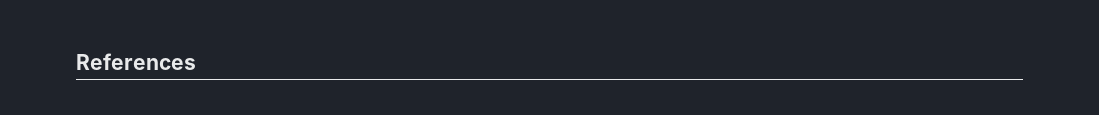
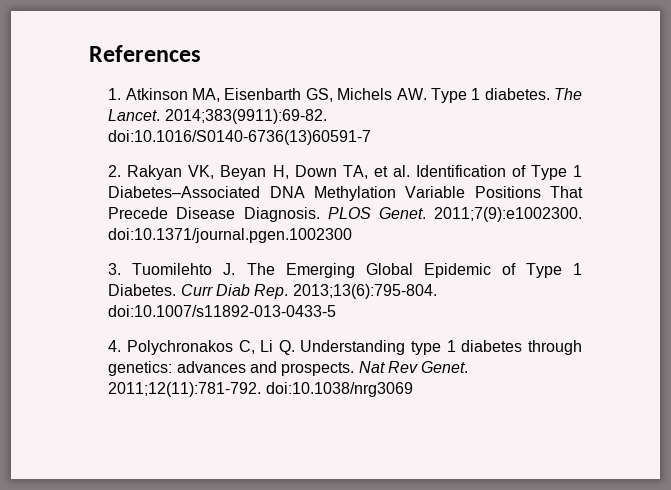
(196, 61) none -> [108,88,582,103] [108,109,327,124] [108,130,372,145] [108,165,582,180] [108,186,584,201] [108,207,582,222] [108,228,353,243] [108,263,582,278] [108,284,437,299] [108,305,337,317] [108,340,582,355] [108,361,469,376] [108,382,413,397] // 1. Atkinson MA, Eisenbarth GS, Michels AW. Type 1 diabetes. The Lancet. 2014;383(9911):69-82. doi:10.1016/S0140-6736(13)60591-7 // 2. Rakyan VK, Beyan H, Down TA, et al. Identification of Type 1 Diabetes–Associated DNA Methylation Variable Positions That Precede Disease Diagnosis. PLOS Genet. 2011;7(9):e1002300. doi:10.1371/journal.pgen.1002300 // 3. Tuomilehto J. The Emerging Global Epidemic of Type 1 Diabetes. Curr Diab Rep. 2013;13(6):795-804. doi:10.1007/s11892-013-0433-5 // 4. Polychronakos C, Li Q. Understanding type 1 diabetes through genetics: advances and prospects. Nat Rev Genet. 2011;12(11):781-792. doi:10.1038/nrg3069

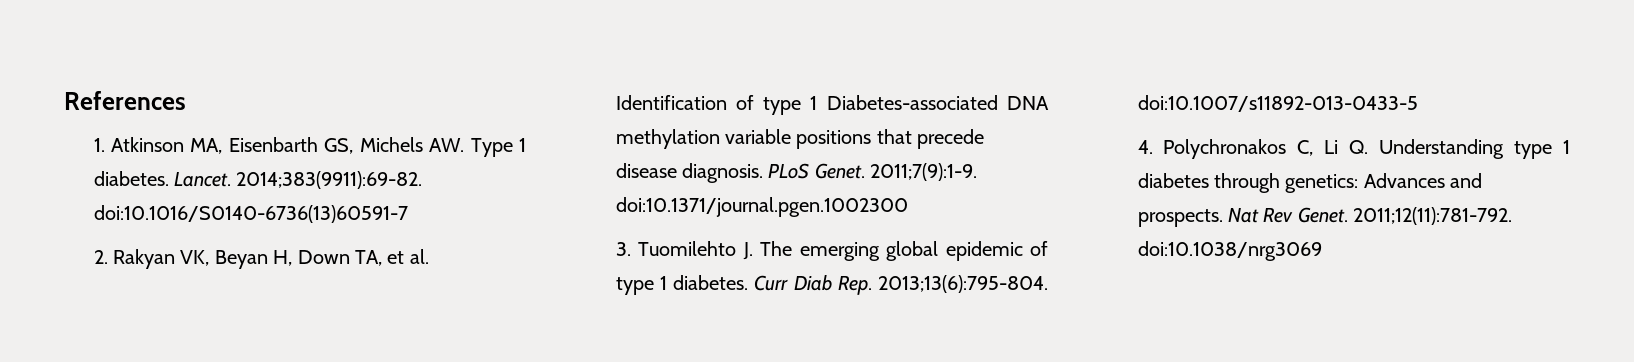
[554,88,582,100] The -> (169, 178) none
[530,165,582,180] [108,186,584,201] [108,207,582,222] Type 1 Diabetes–Associated DNA Methylation Variable Positions That Precede Disease Diagnosis. PLOS Genet. 2011;7(9):e1002300. -> [763,95,1049,115] [615,129,985,149] [615,163,978,183] type 1 Diabetes-associated DNA methylation variable positions that precede disease diagnosis. PLoS Genet. 2011;7(9):1-9.
[285,263,582,278] [108,284,177,296] Emerging Global Epidemic of Type 1 Diabetes. -> [799,241,1048,261] [615,275,749,295] emerging global epidemic of type 1 diabetes.
[176,361,246,373] advances -> [1363,173,1445,188] Advances

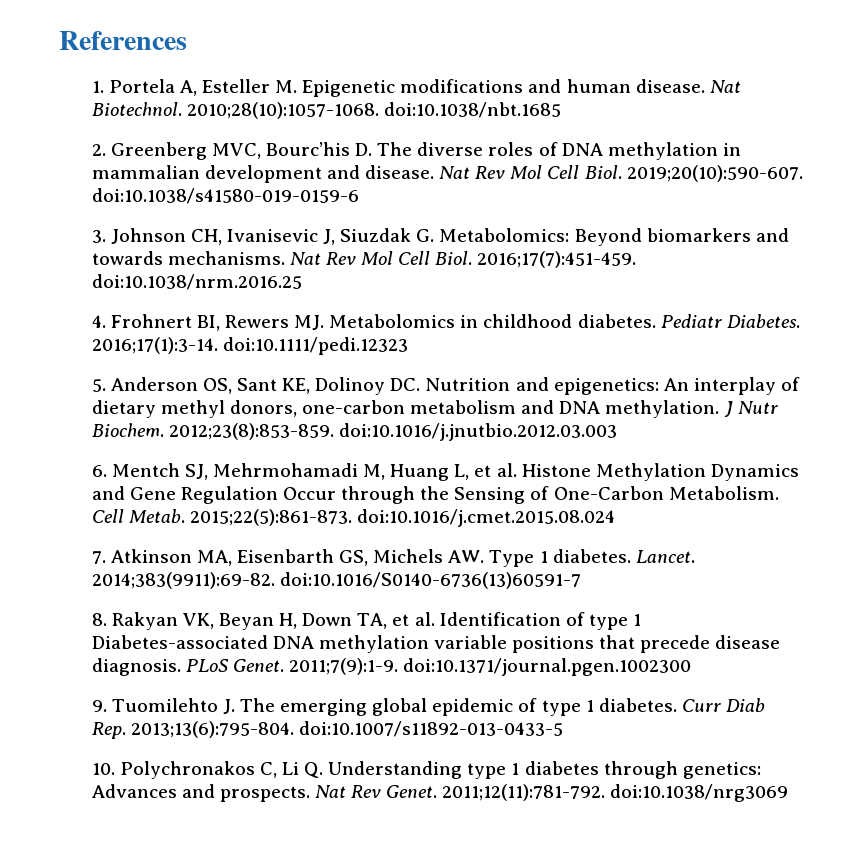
(105, 145) none -> [108,79,741,97] [91,102,561,119] [91,142,741,160] [91,165,803,183] [91,188,359,204] [91,228,789,246] [91,251,637,268] [91,274,302,290] [91,314,800,331] [91,337,408,355] [91,377,801,395] [91,400,778,418] [91,423,617,441] [91,463,799,481] [91,486,779,504] [91,509,615,527] [91,551,106,564] Portela A, Esteller M. Epigenetic modifications and human disease. Nat Biotechnol. 2010;28(10):1057-1068. doi:10.1038/nbt.1685 // 2. Greenberg MVC, Bourc’his D. The diverse roles of DNA methylation in mammalian development and disease. Nat Rev Mol Cell Biol. 2019;20(10):590-607. doi:10.1038/s41580-019-0159-6 // 3. Johnson CH, Ivanisevic J, Siuzdak G. Metabolomics: Beyond biomarkers and towards mechanisms. Nat Rev Mol Cell Biol. 2016;17(7):451-459. doi:10.1038/nrm.2016.25 // 4. Frohnert BI, Rewers MJ. Metabolomics in childhood diabetes. Pediatr Diabetes. 2016;17(1):3-14. doi:10.1111/pedi.12323 // 5. Anderson OS, Sant KE, Dolinoy DC. Nutrition and epigenetics: An interplay of dietary methyl donors, one-carbon metabolism and DNA methylation. J Nutr Biochem. 2012;23(8):853-859. doi:10.1016/j.jnutbio.2012.03.003 // 6. Mentch SJ, Mehrmohamadi M, Huang L, et al. Histone Methylation Dynamics and Gene Regulation Occur through the Sensing of One-Carbon Metabolism. Cell Metab. 2015;22(5):861-873. doi:10.1016/j.cmet.2015.08.024 // 7.
[93,250,108,264] 2. -> [91,613,107,626] 8.
[615,242,631,256] 3. -> [91,700,107,712] 9.
[1137,140,1153,154] 4. -> [91,763,115,775] 10.

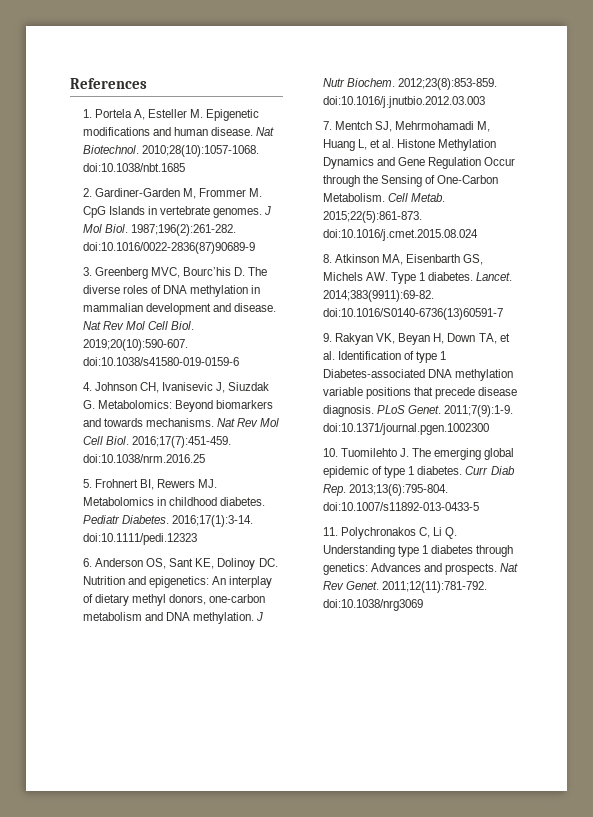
(106, 150) none -> [95,188,263,199] [82,206,272,218] [82,224,237,236] [82,242,255,254] [82,267,92,276] Gardiner-Garden M, Frommer M. CpG Islands in vertebrate genomes. J Mol Biol. 1987;196(2):261-282. doi:10.1016/0022-2836(87)90689-9 // 3.
[91,230,106,243] 3. -> [82,382,92,391] 4.
[91,315,106,328] 4. -> [82,479,92,488] 5.
[91,379,106,392] 5. -> [82,558,92,567] 6.
[91,465,107,477] 6. -> [322,121,332,130] 7.
[91,551,106,564] 7. -> [322,254,332,263] 8.
[91,613,107,626] 8. -> [322,333,332,342] 9.
[91,700,107,712] 9. -> [322,448,338,457] 10.
[91,763,115,775] 10. -> [322,527,338,536] 11.

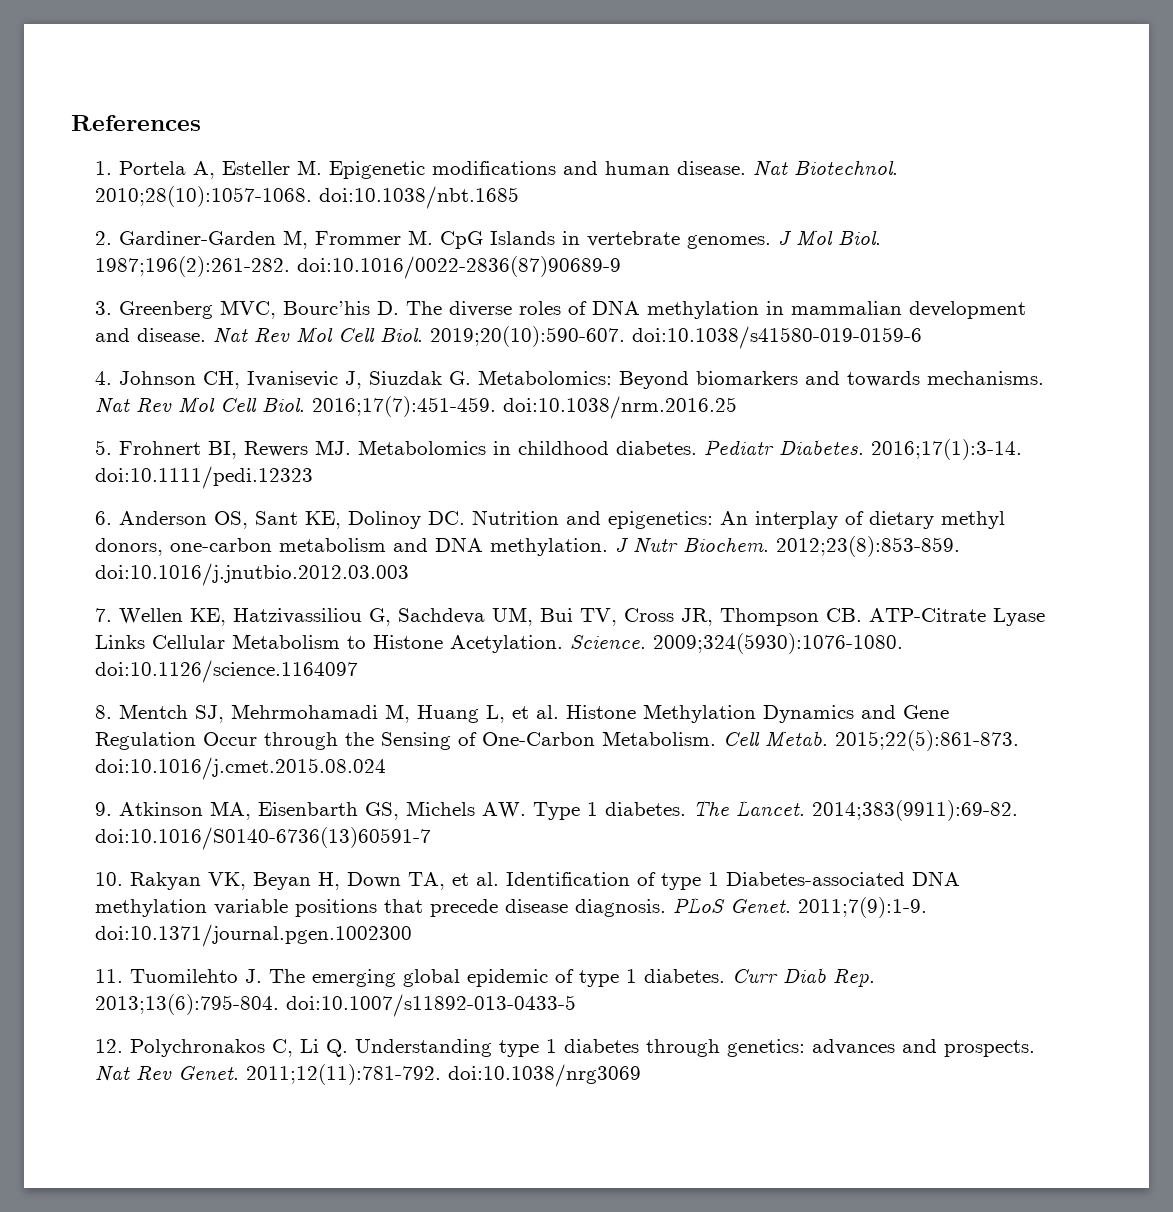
(332, 125) none -> [118,607,1045,626] [94,633,903,654] [94,660,358,683] [94,705,112,719] Wellen KE, Hatzivassiliou G, Sachdeva UM, Bui TV, Cross JR, Thompson CB. ATP-Citrate Lyase Links Cellular Metabolism to Histone Acetylation. Science. 2009;324(5930):1076-1080. doi:10.1126/science.1164097 // 8.
[322,254,332,263] 8. -> [94,802,112,816] 9.
(474, 276) none -> [692,800,729,816] The
[322,333,332,342] 9. -> [94,872,123,886] 10.
[322,448,338,457] 10. -> [94,969,123,983] 11.
[322,527,338,536] 11. -> [94,1039,123,1053] 12.
[371,563,422,572] Advances -> [811,1039,895,1055] advances

